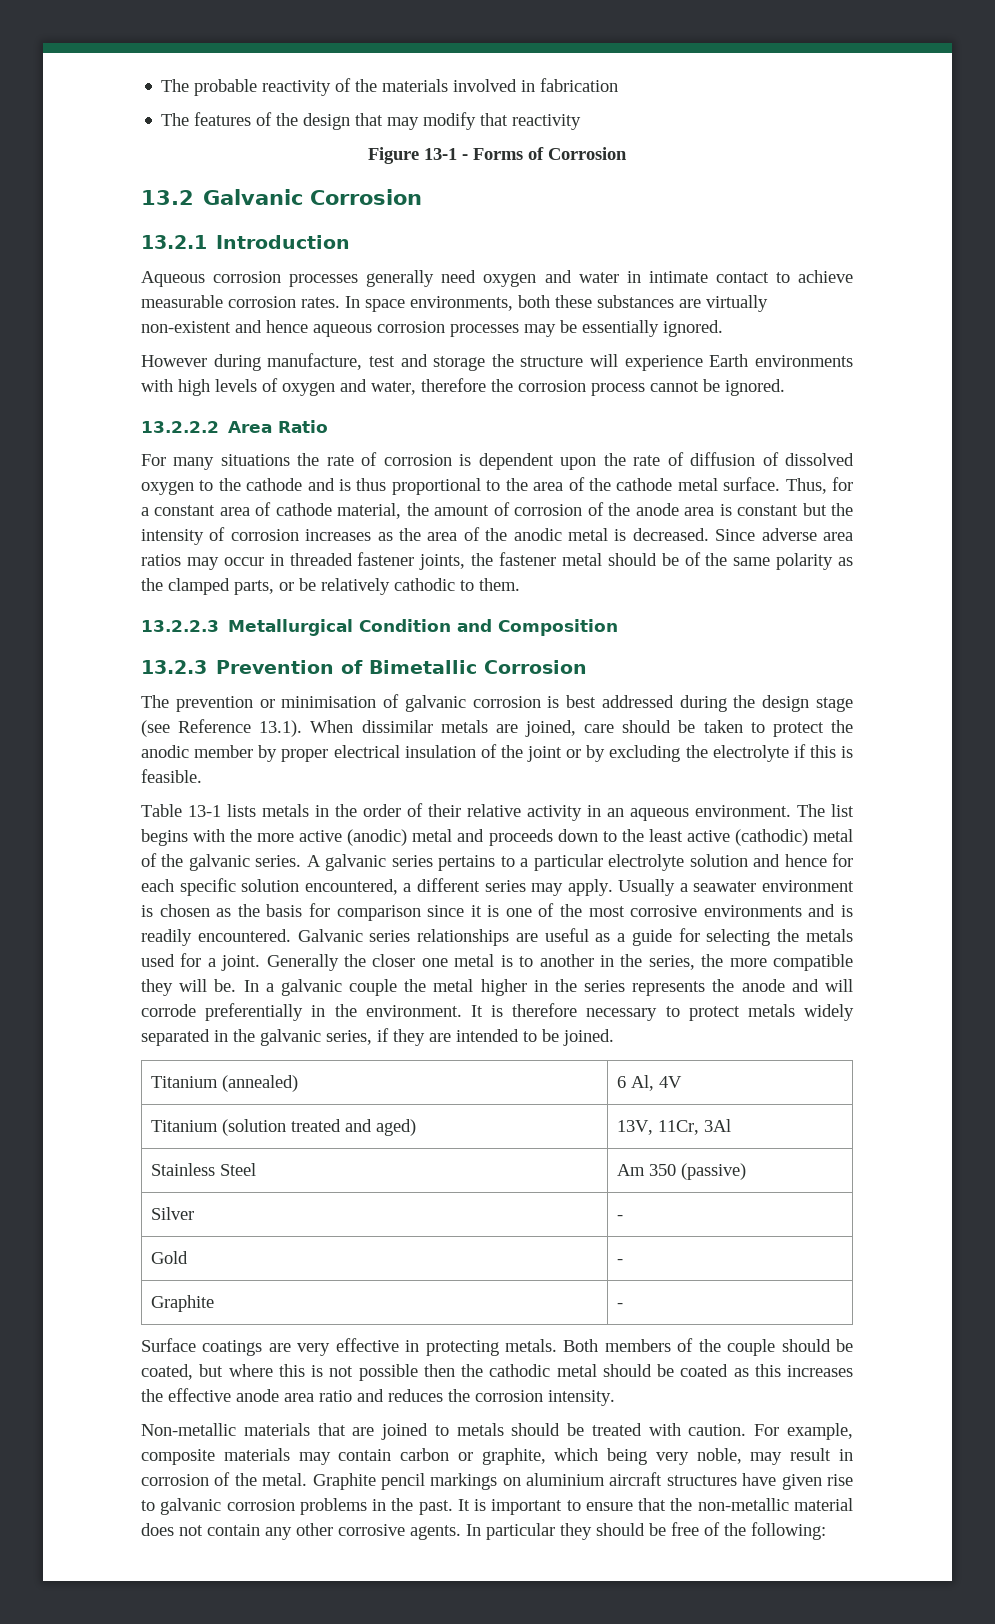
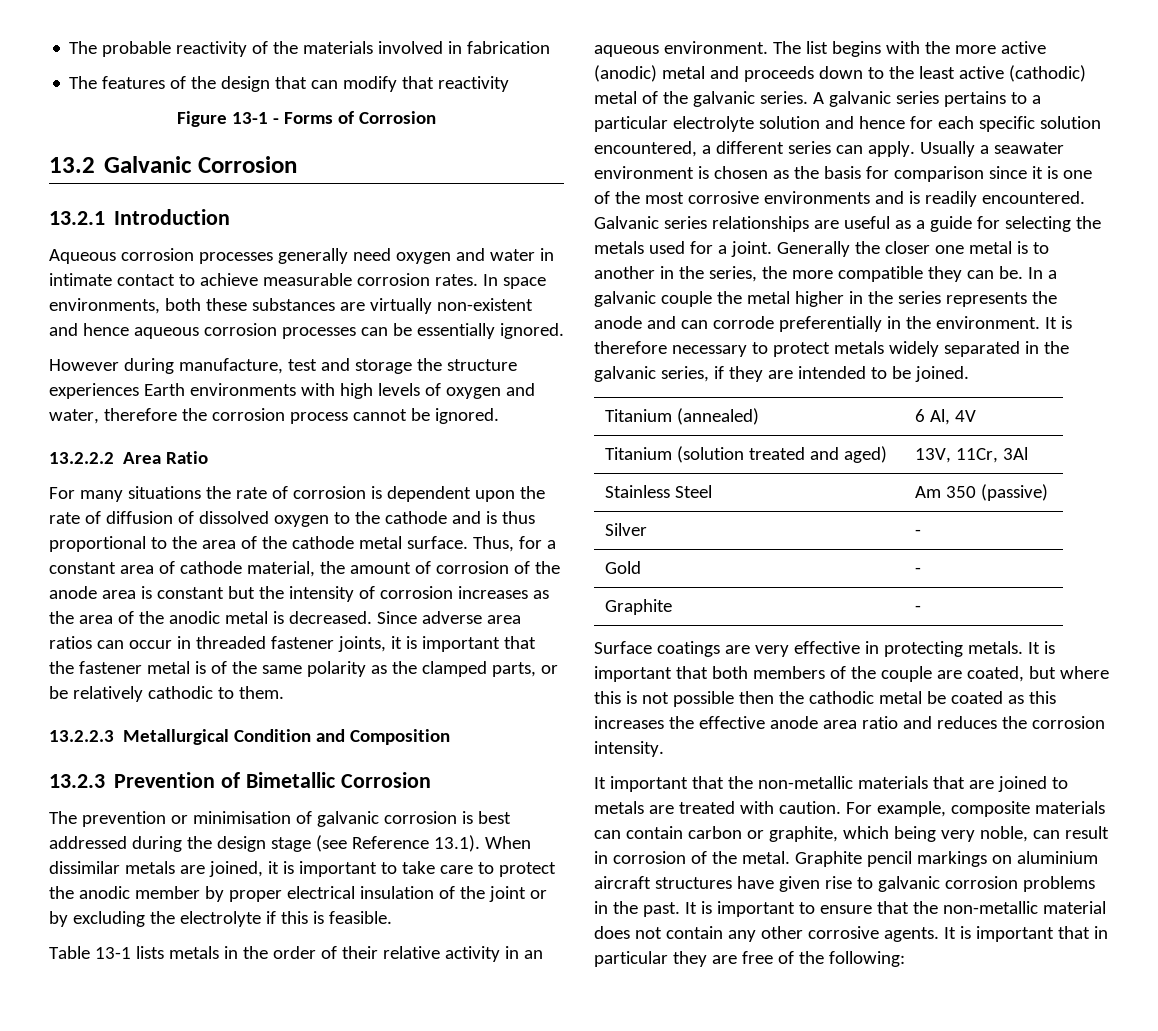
[387,117,420,130] may -> [311,80,339,89] can
[524,324,556,337] may -> [360,327,388,336] can
[590,354,703,371] will experience -> [49,383,139,399] experiences
[186,557,219,570] may -> [96,640,124,649] can
(466, 562) none -> [390,636,536,652] it is important that
[607,553,679,566] should be -> [194,661,206,674] is
[584,720,743,733] care should be taken -> [267,861,473,877] it is important to take care
[531,883,564,896] may -> [835,145,863,154] can
[179,979,208,992] will -> [966,270,994,279] can
[824,979,853,992] will -> [680,320,708,329] can
[563,1339,599,1352] Both -> [1027,641,1055,654] [594,666,748,682] It is important that both
[781,1339,854,1352] should be -> [936,670,962,679] are
[602,1364,652,1377] should -> (922, 697) none
[141,1423,236,1436] Non-metallic -> [594,776,853,792] It important that the non-metallic
[511,1423,585,1436] should be -> [648,805,674,814] are
[298,1452,331,1465] may -> [594,830,621,839] can
[750,1452,783,1465] may -> [1032,830,1060,839] can
[466,1523,666,1540] In particular they should be -> [943,926,1108,942] [594,951,737,967] It is important that in particular they are

